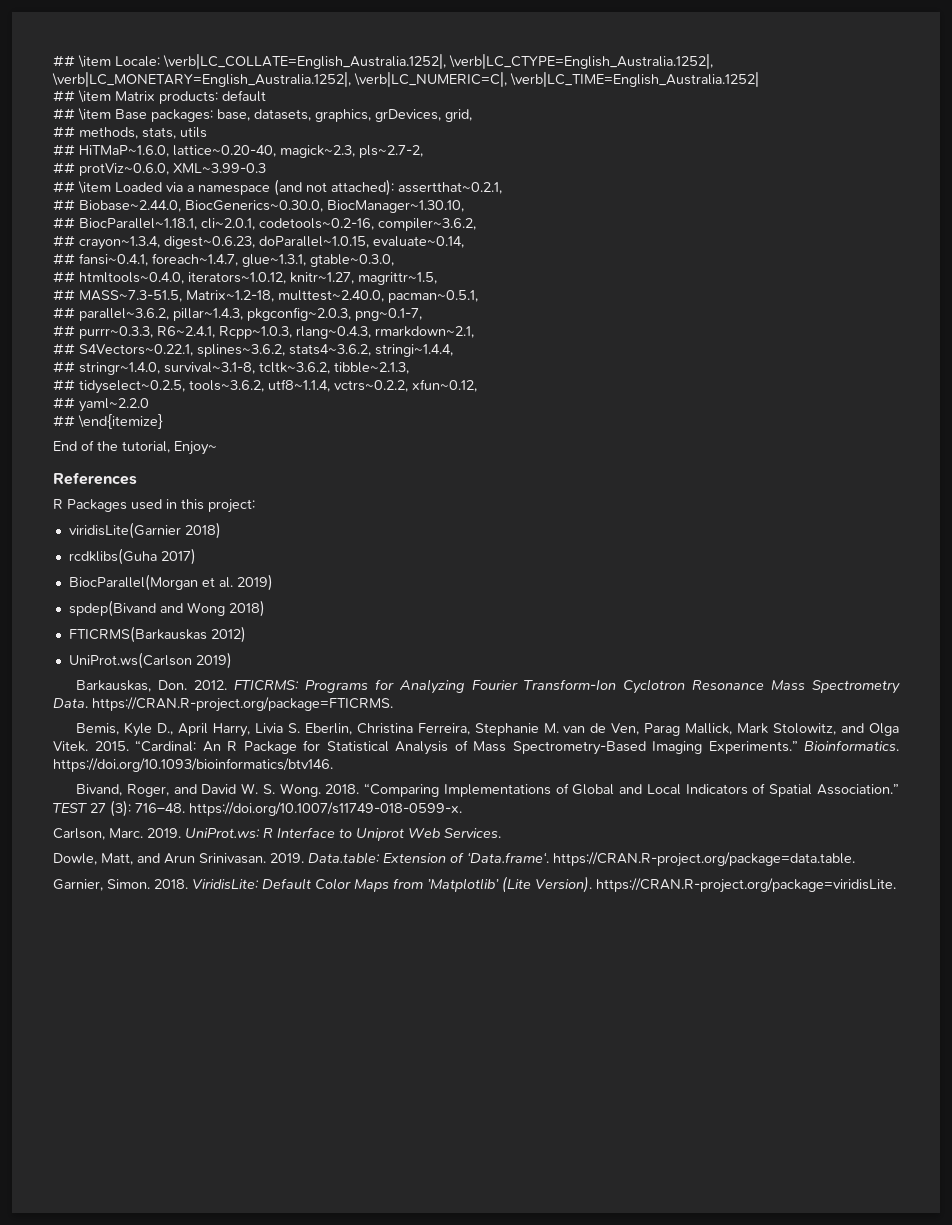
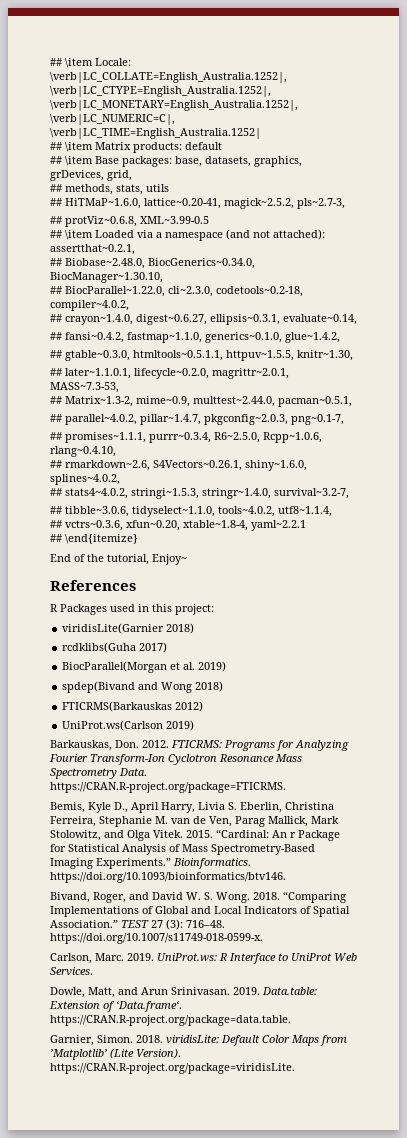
[173,145,423,158] [53,162,266,176] lattice~0.20-40, magick~2.3, pls~2.7-2, // ## protViz~0.6.0, XML~3.99-0.3 -> [144,198,345,209] [50,216,209,227] lattice~0.20-41, magick~2.5.2, pls~2.7-3, // ## protViz~0.6.8, XML~3.99-0.5
[79,200,323,212] Biobase~2.44.0, BiocGenerics~0.30.0, -> [65,258,255,269] Biobase~2.48.0, BiocGenerics~0.34.0,
[79,218,476,231] [53,235,464,250] [53,253,394,267] [53,271,437,285] [53,289,384,302] BiocParallel~1.18.1, cli~2.0.1, codetools~0.2-16, compiler~3.6.2, // ## crayon~1.3.4, digest~0.6.23, doParallel~1.0.15, evaluate~0.14, // ## fansi~0.4.1, foreach~1.4.7, glue~1.3.1, gtable~0.3.0, // ## htmltools~0.4.0, iterators~1.0.12, knitr~1.27, magrittr~1.5, // ## MASS~7.3-51.5, Matrix~1.2-18, multtest~2.40.0, -> [65,286,303,297] [50,300,129,311] [50,314,357,325] [50,332,340,343] [50,350,353,361] [50,368,289,379] [50,382,119,393] [50,396,275,407] BiocParallel~1.22.0, cli~2.3.0, codetools~0.2-18, compiler~4.0.2, // ## crayon~1.4.0, digest~0.6.27, ellipsis~0.3.1, evaluate~0.14, // ## fansi~0.4.2, fastmap~1.1.0, generics~0.1.0, glue~1.4.2, // ## gtable~0.3.0, htmltools~0.5.1.1, httpuv~1.5.5, knitr~1.30, // ## later~1.1.0.1, lifecycle~0.2.0, magrittr~2.0.1, MASS~7.3-53, // ## Matrix~1.3-2, mime~0.9, multtest~2.44.0,
[79,308,243,321] parallel~3.6.2, pillar~1.4.3, -> [65,414,201,425] parallel~4.0.2, pillar~1.4.7,
[79,326,474,339] [53,343,453,357] [53,361,409,375] [53,379,264,394] purrr~0.3.3, R6~2.4.1, Rcpp~1.0.3, rlang~0.4.3, rmarkdown~2.1, // ## S4Vectors~0.22.1, splines~3.6.2, stats4~3.6.2, stringi~1.4.4, // ## stringr~1.4.0, survival~3.1-8, tcltk~3.6.2, tibble~2.1.3, // ## tidyselect~0.2.5, tools~3.6.2, -> [65,432,322,443] [50,446,116,457] [50,460,307,471] [50,474,120,485] [50,488,349,499] [50,506,275,517] promises~1.1.1, purrr~0.3.4, R6~2.5.0, Rcpp~1.0.6, rlang~0.4.10, // ## rmarkdown~2.6, S4Vectors~0.26.1, shiny~1.6.0, splines~4.0.2, // ## stats4~4.0.2, stringi~1.5.3, stringr~1.4.0, survival~3.2-7, // ## tibble~3.0.6, tidyselect~1.1.0, tools~4.0.2,
[334,379,477,392] [53,397,149,412] vctrs~0.2.2, xfun~0.12, // ## yaml~2.2.0 -> [50,520,306,531] // ## vctrs~0.3.6, xfun~0.20, xtable~1.8-4, yaml~2.2.1
[227,741,237,751] R -> [290,832,296,838] r
[356,828,404,841] Uniprot -> [291,953,332,961] UniProt
[192,879,259,889] ViridisLite: -> [166,1035,219,1044] viridisLite:

